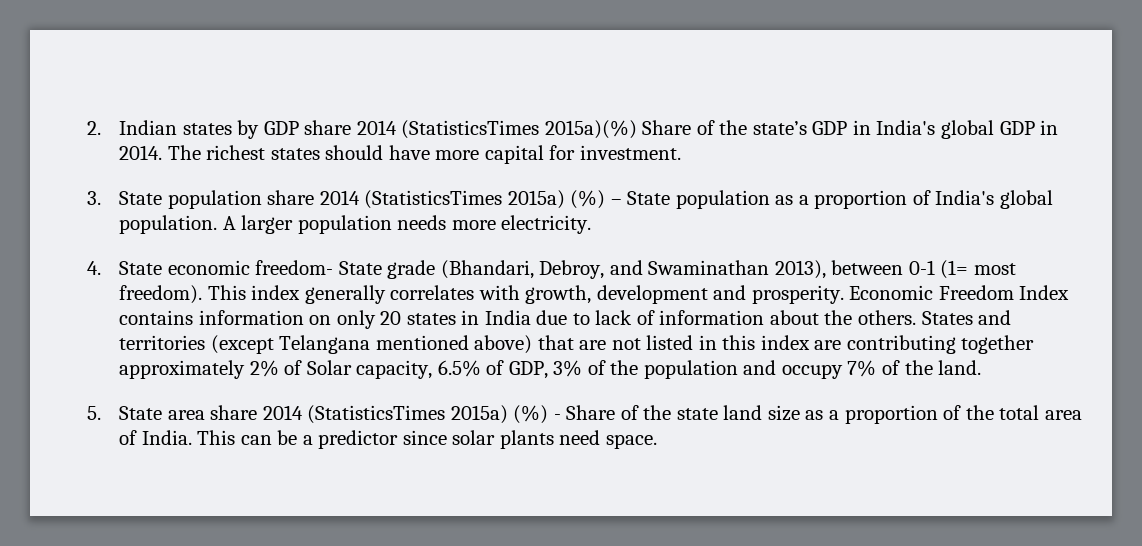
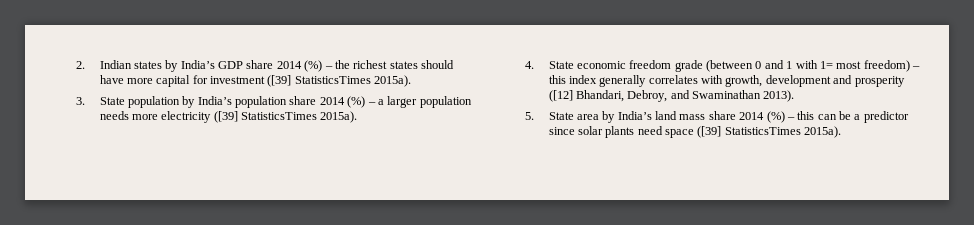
(260, 129) none -> [180,60,215,69] India’s
[401,120,1059,139] [118,145,201,160] (StatisticsTimes 2015a)(%) Share of the state’s GDP in India's global GDP in 2014. The -> [304,60,350,72] (%) – the
[579,145,681,160] investment. -> [210,75,412,87] investment ([39] StatisticsTimes 2015a).
[267,190,1054,209] [118,215,592,234] [86,260,1016,279] [118,285,246,304] share 2014 (StatisticsTimes 2015a) (%) – State population as a proportion of India's global population. A larger population needs more electricity. // 4. State economic freedom- State grade (Bhandari, Debroy, and Swaminathan 2013), between 0-1 (1= most freedom). This -> [182,96,472,108] [99,111,358,123] [524,60,921,72] [548,75,566,84] by India’s population share 2014 (%) – a larger population needs more electricity ([39] StatisticsTimes 2015a). // 4. State economic freedom grade (between 0 and 1 with 1= most freedom) – this
[751,285,1070,304] [118,310,1012,329] [118,335,1035,354] [118,360,982,379] [86,405,1082,424] [118,430,236,445] prosperity. Economic Freedom Index contains information on only 20 states in India due to lack of information about the others. States and territories (except Telangana mentioned above) that are not listed in this index are contributing together approximately 2% of Solar capacity, 6.5% of GDP, 3% of the population and occupy 7% of the land. // 5. State area share 2014 (StatisticsTimes 2015a) (%) - Share of the state land size as a proportion of the total area of India. This -> [854,76,905,87] [548,90,795,102] [524,111,815,123] prosperity ([12] Bhandari, Debroy, and Swaminathan 2013). // 5. State area by India’s land mass share 2014 (%) – this
[605,434,657,449] space. -> [665,126,842,138] space ([39] StatisticsTimes 2015a).

